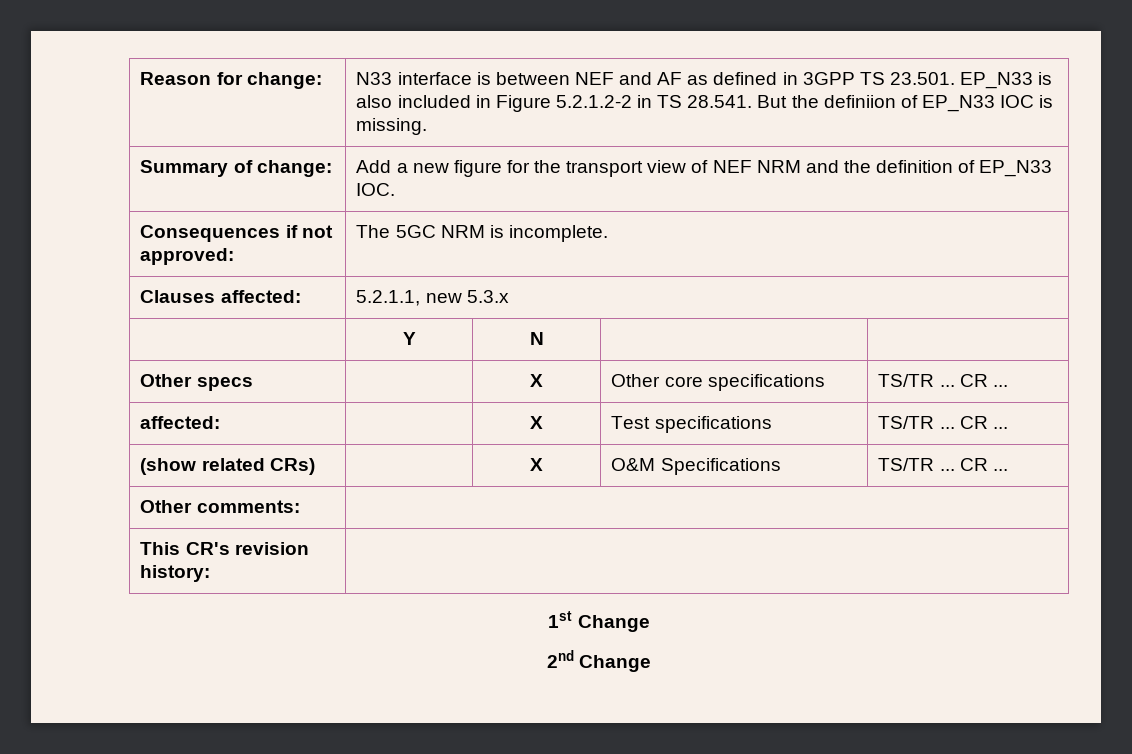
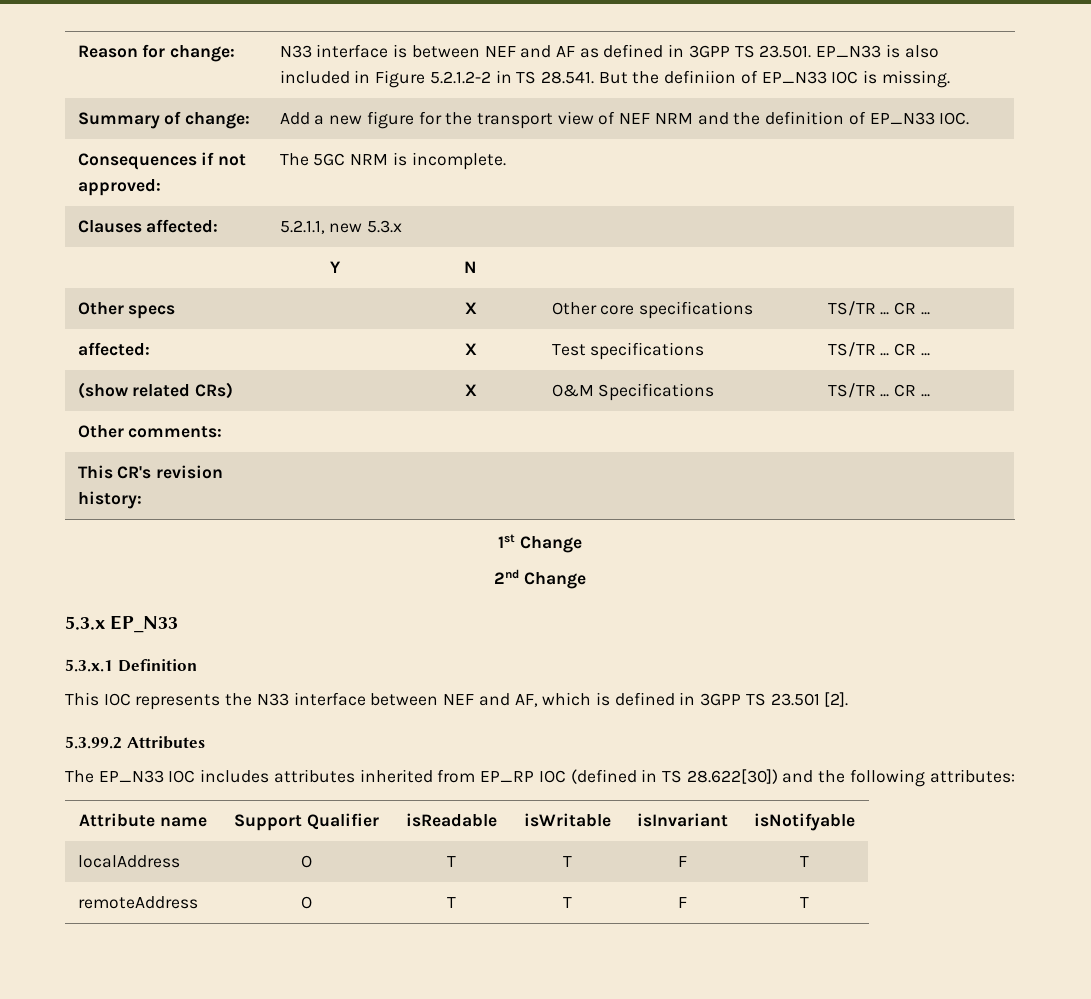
(652, 663) none -> [65,615,179,633] [65,659,197,672] [65,692,849,710] [65,736,205,749] [65,769,1015,787] [79,813,207,827] [234,813,379,831] [406,813,497,827] [523,813,611,827] [636,813,728,827] [754,813,855,831] [77,855,180,868] [301,855,312,868] [447,856,456,867] [562,856,572,867] [677,856,687,867] [800,856,809,867] [77,896,198,909] [301,896,312,909] [447,897,456,908] [562,897,572,908] [677,897,687,908] [800,897,809,908] // 5.3.x EP_N33 // 5.3.x.1 Definition // This IOC represents the N33 interface between NEF and AF, which is defined in 3GPP TS 23.501 [2]. // 5.3.99.2 Attributes // The EP_N33 IOC includes attributes inherited from EP_RP IOC (defined in TS 28.622[30]) and the following attributes: // Attribute name | Support Qualifier | isReadable | isWritable | isInvariant | isNotifyable // localAddress | O | T | T | F | T // remoteAddress | O | T | T | F | T

